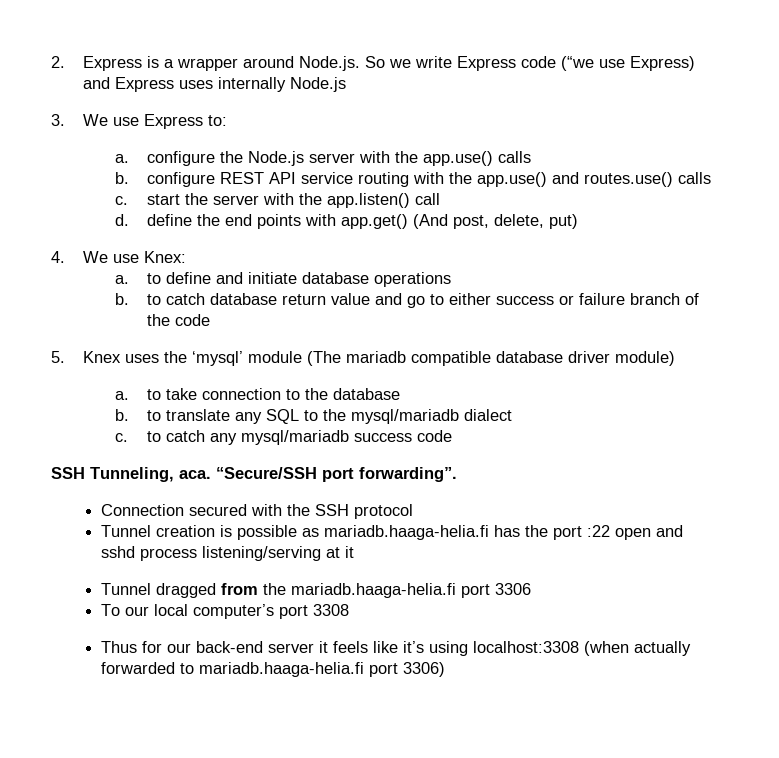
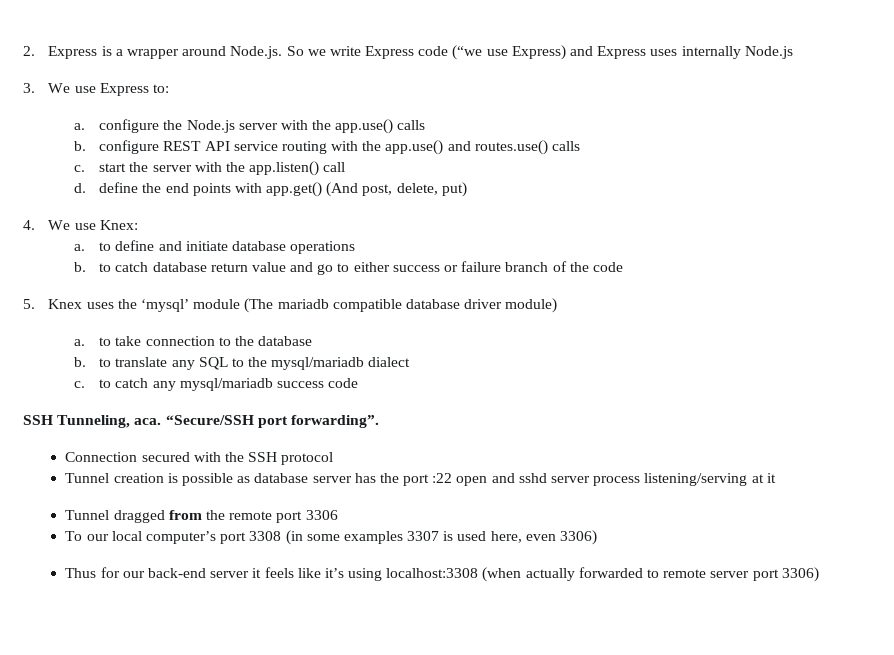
[324,525,490,540] mariadb.haaga-helia.fi -> [254,473,352,483] database server
(136, 552) none -> [551,476,591,483] server
[291,583,457,598] mariadb.haaga-helia.fi -> [229,511,273,520] remote
(350, 610) none -> [285,530,598,545] (in some examples 3307 is used here, even 3306)
[199,662,365,677] mariadb.haaga-helia.fi -> [663,569,750,578] remote server

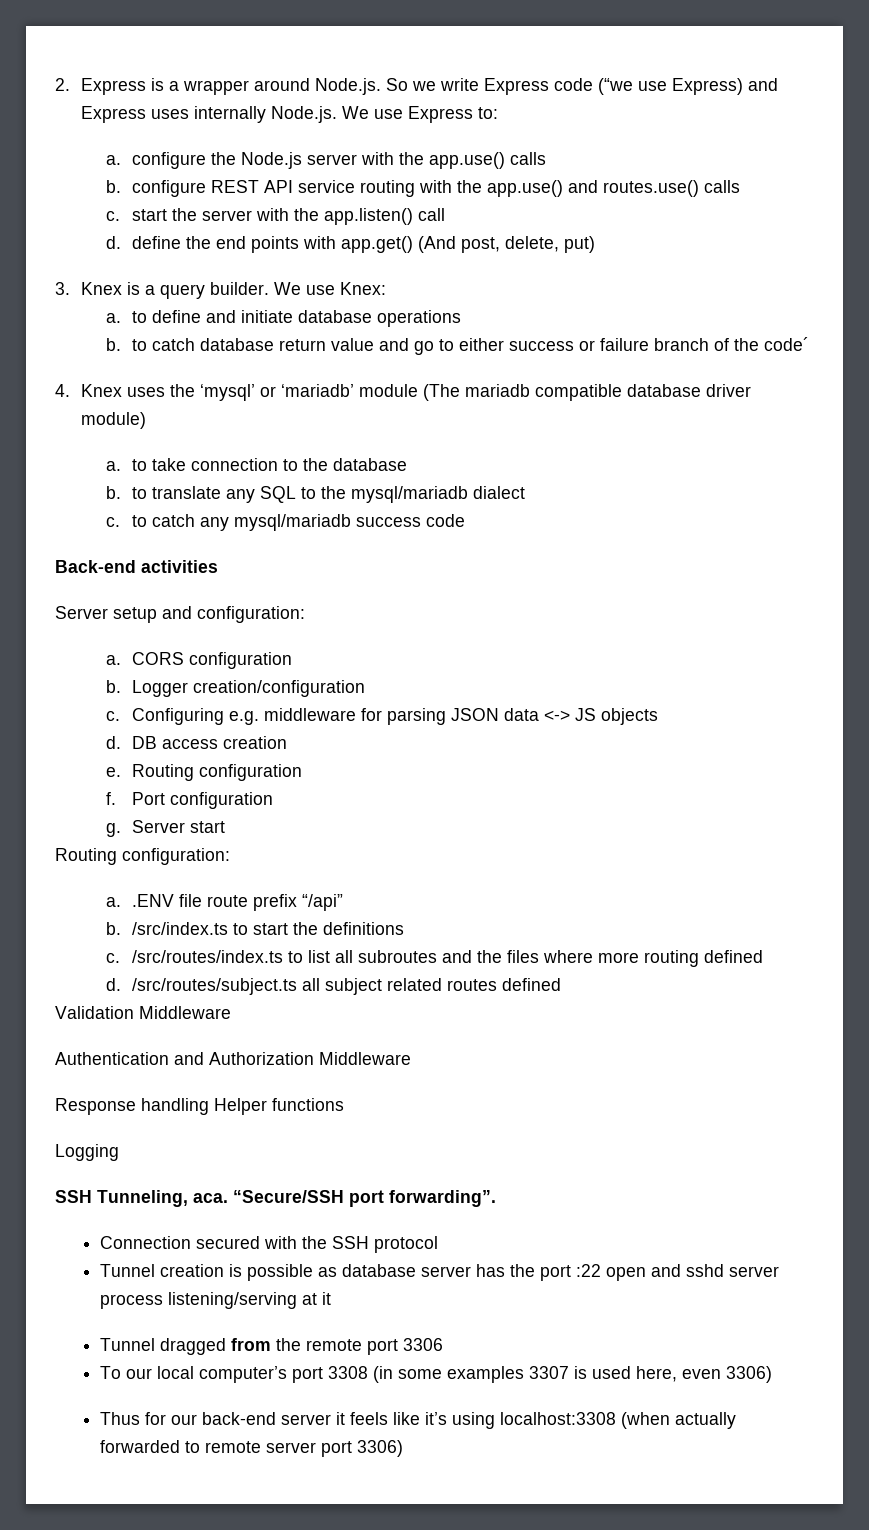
[744,46,793,59] [23,83,35,93] Node.js // 3. -> [270,106,337,123] Node.js.
[23,220,35,230] 4. -> [55,282,269,299] 3. Knex is a query builder.
[592,262,623,272] [23,299,35,309] code // 5. -> [763,337,809,351] [55,384,70,397] code´ // 4.
(189, 305) none -> [259,384,354,397] or ‘mariadb’
(359, 383) none -> [55,560,218,573] [55,606,305,623] [106,652,292,669] [106,680,365,697] [106,708,658,725] [106,736,287,749] [106,764,302,781] [106,792,273,809] [106,820,225,837] [55,848,230,865] [106,894,343,911] [106,922,404,935] [106,950,763,967] [106,978,561,995] [55,1006,231,1019] [55,1052,411,1065] [55,1098,344,1115] [55,1144,119,1161] // Back-end activities // Server setup and configuration: // a. CORS configuration // b. Logger creation/configuration // c. Configuring e.g. middleware for parsing JSON data <-> JS objects // d. DB access creation // e. Routing configuration // f. Port configuration // g. Server start // Routing configuration: // a. .ENV file route prefix “/api” // b. /src/index.ts to start the definitions // c. /src/routes/index.ts to list all subroutes and the files where more routing defined // d. /src/routes/subject.ts all subject related routes defined // Validation Middleware // Authentication and Authorization Middleware // Response handling Helper functions // Logging

